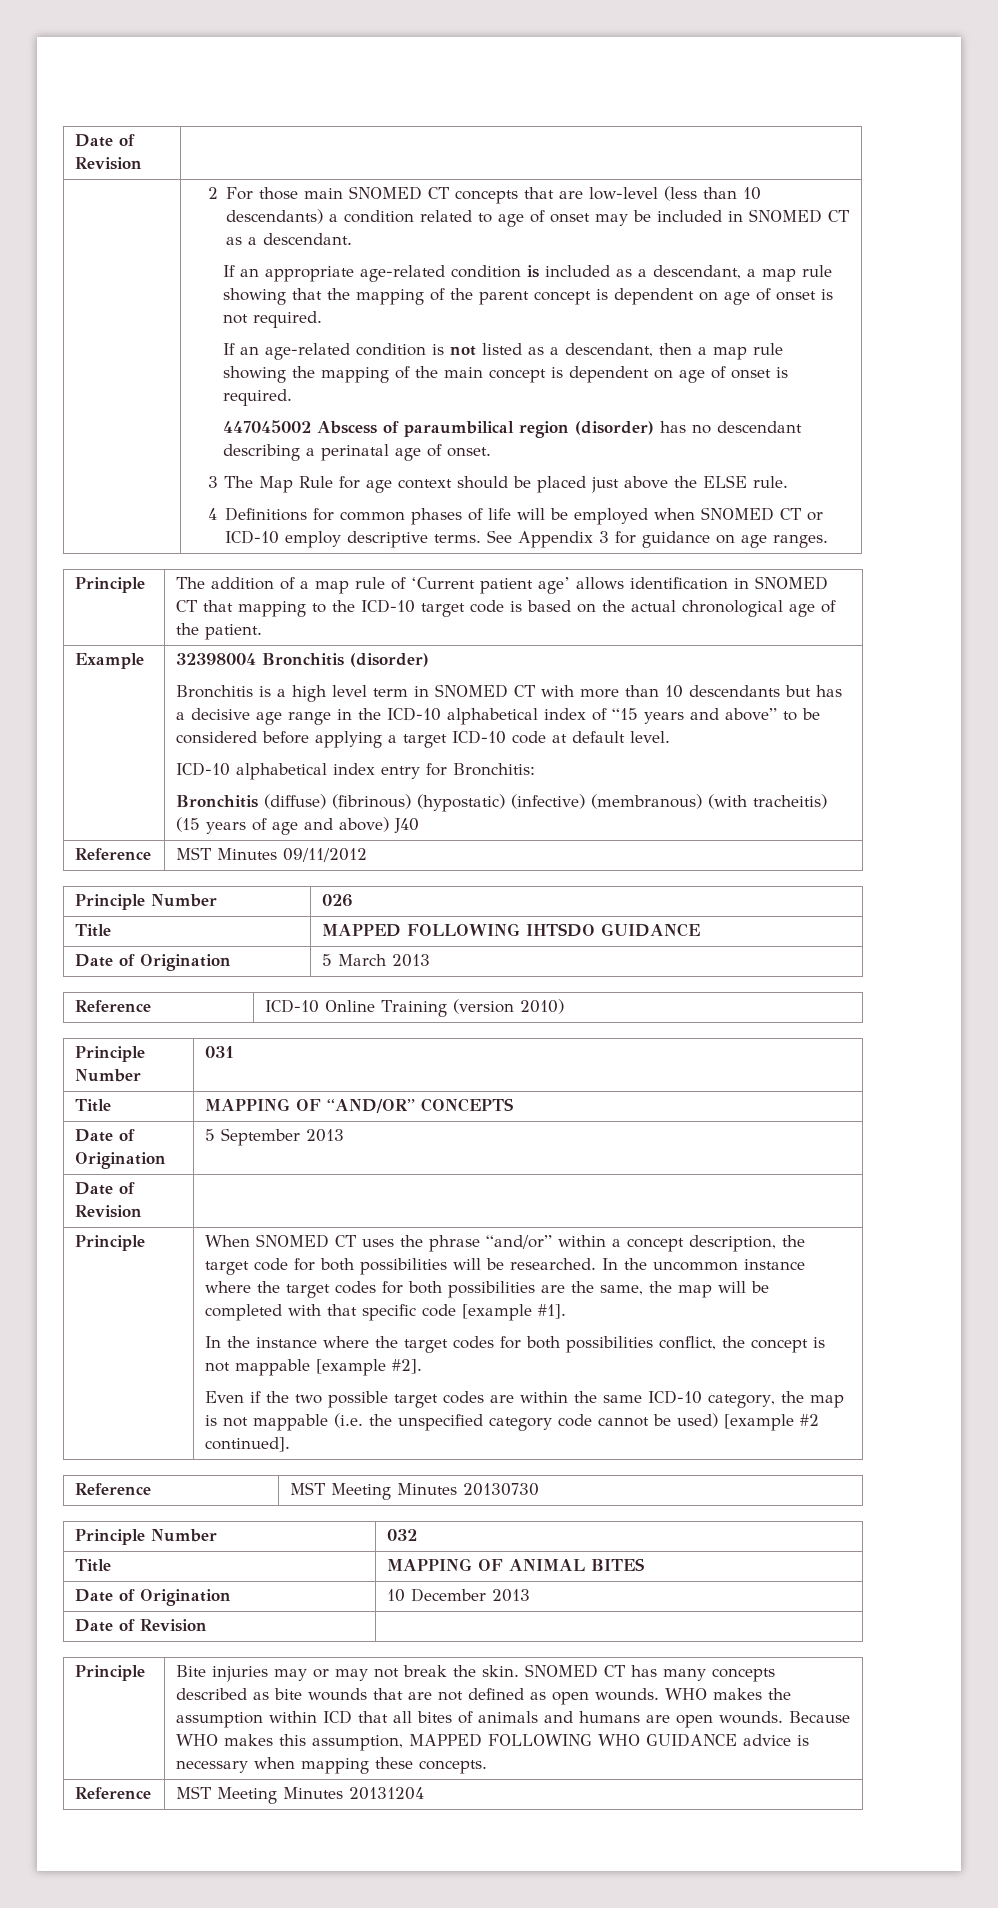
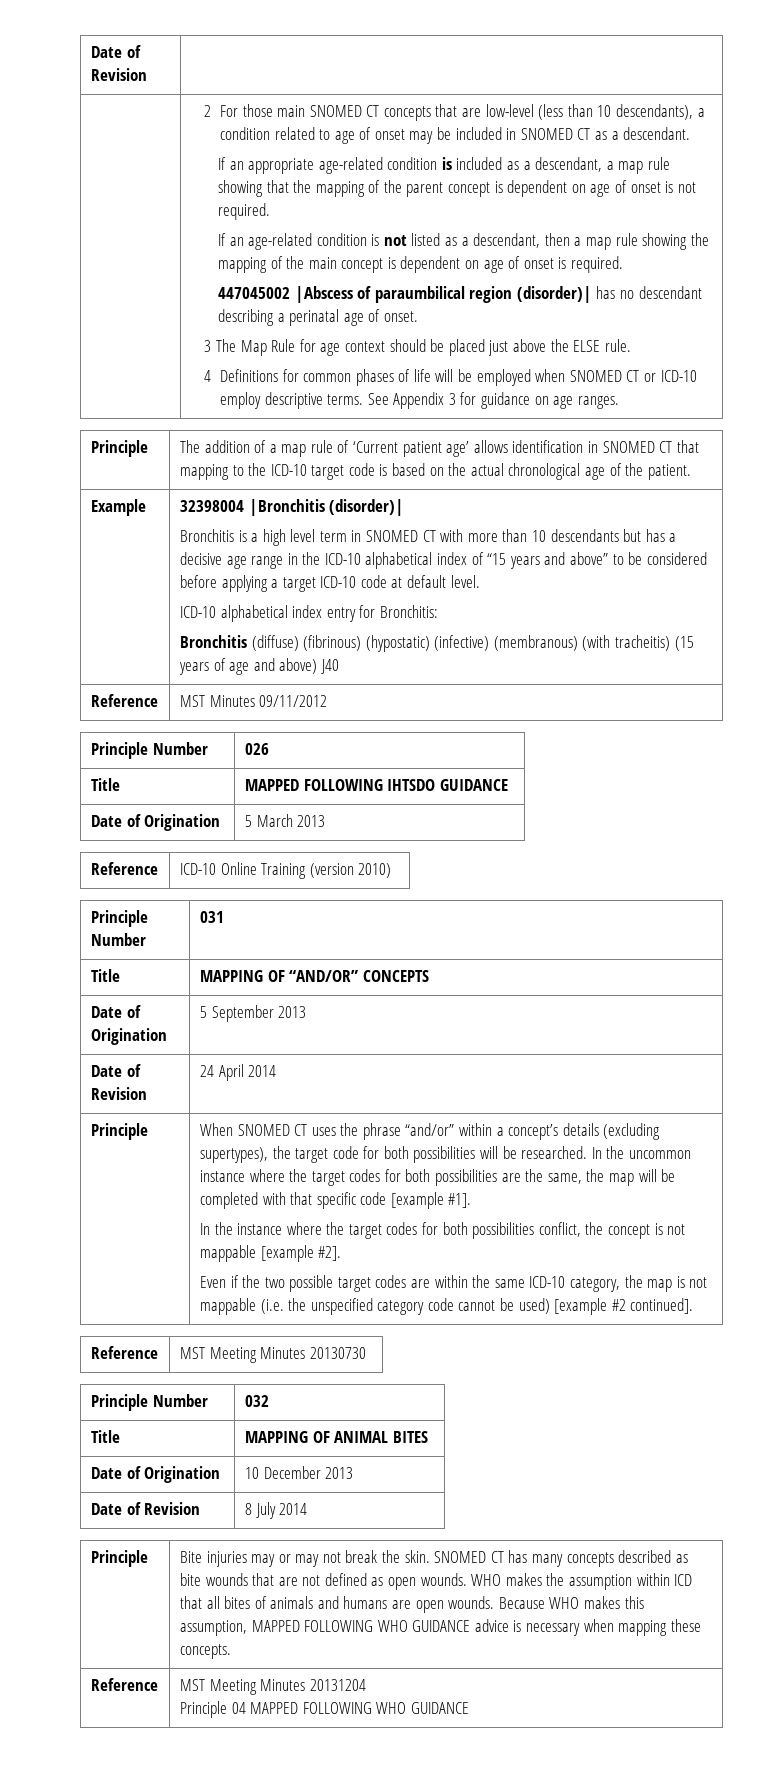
[226,209,324,224] descendants) -> [616,104,694,120] descendants),
[316,421,377,434] Abscess -> [294,286,353,303] |Abscess
[574,421,654,435] (disorder) -> [516,286,592,303] (disorder)|
[262,653,430,667] Bronchitis (disorder) -> [248,499,405,516] |Bronchitis (disorder)|
(143, 1211) none -> [199,1064,277,1081] 24 April 2014
[627,1235,777,1252] concept description, -> [508,1123,661,1140] [199,1147,268,1163] concept’s details (excluding supertypes),
(208, 1625) none -> [244,1502,308,1519] 8 July 2014
(425, 1793) none -> [179,1701,469,1718] // Principle 04 MAPPED FOLLOWING WHO GUIDANCE

